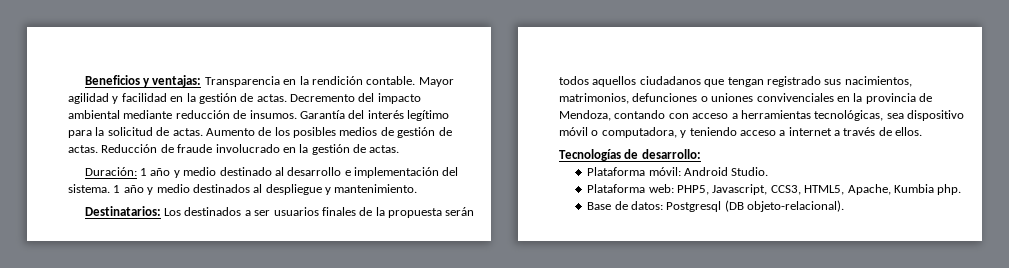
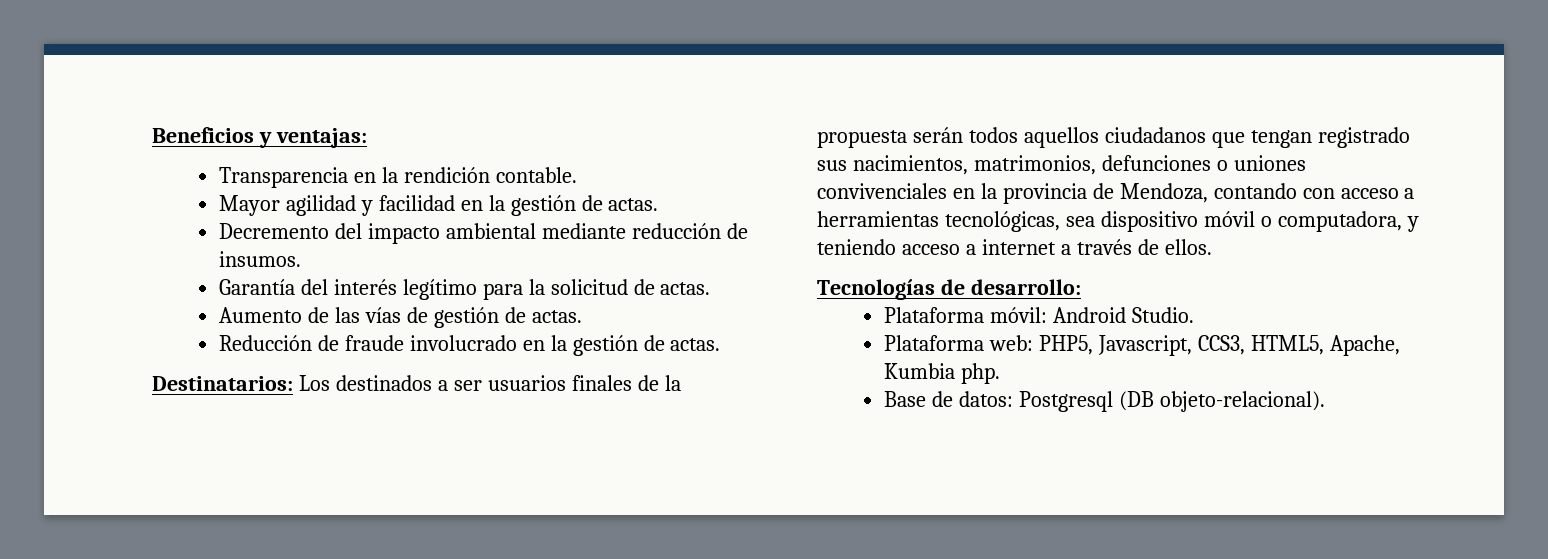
(202, 81) none -> (367, 138) //
(416, 80) none -> (577, 175) //
(287, 98) none -> (659, 204) //
(297, 114) none -> (301, 259) //
(203, 132) none -> (711, 288) //
[274,127,378,138] los posibles medios -> [334,307,401,323] las vías
(98, 149) none -> (582, 316) //
[84,167,459,178] [68,184,418,195] // Duración: 1 año y medio destinado al desarrollo e implementación del sistema. 1 año y medio destinados al despliegue y mantenimiento. -> (721, 344) none

